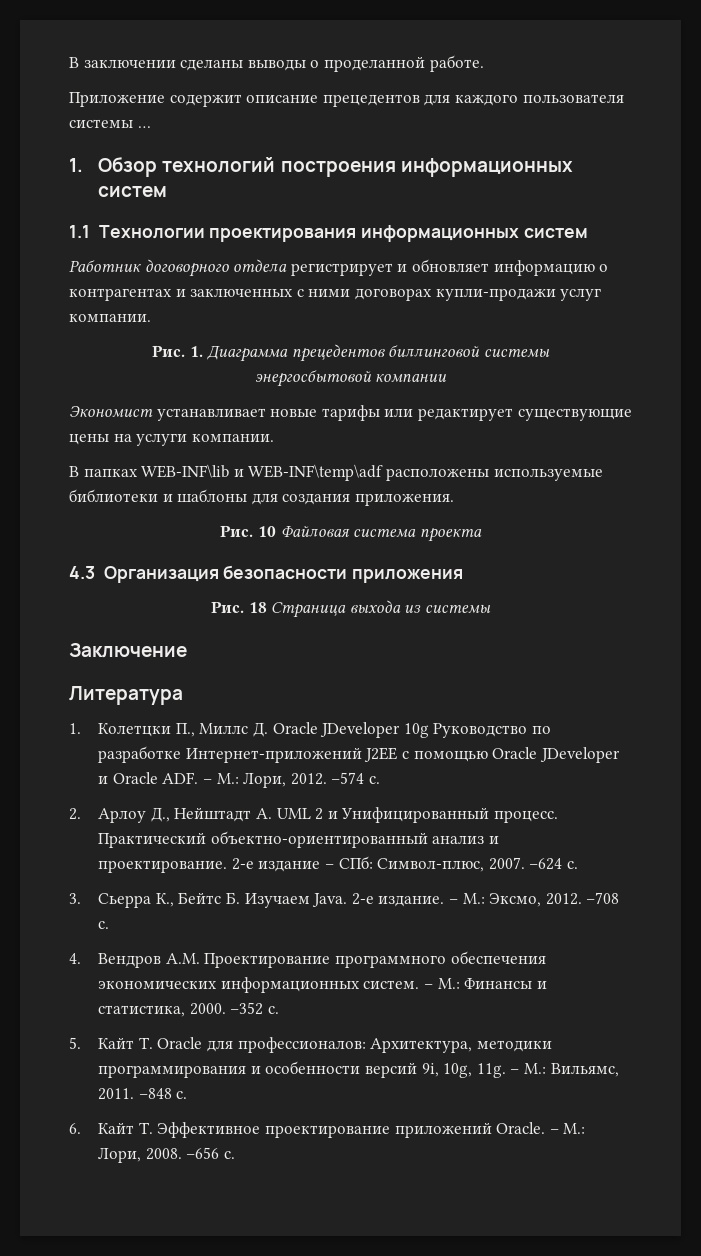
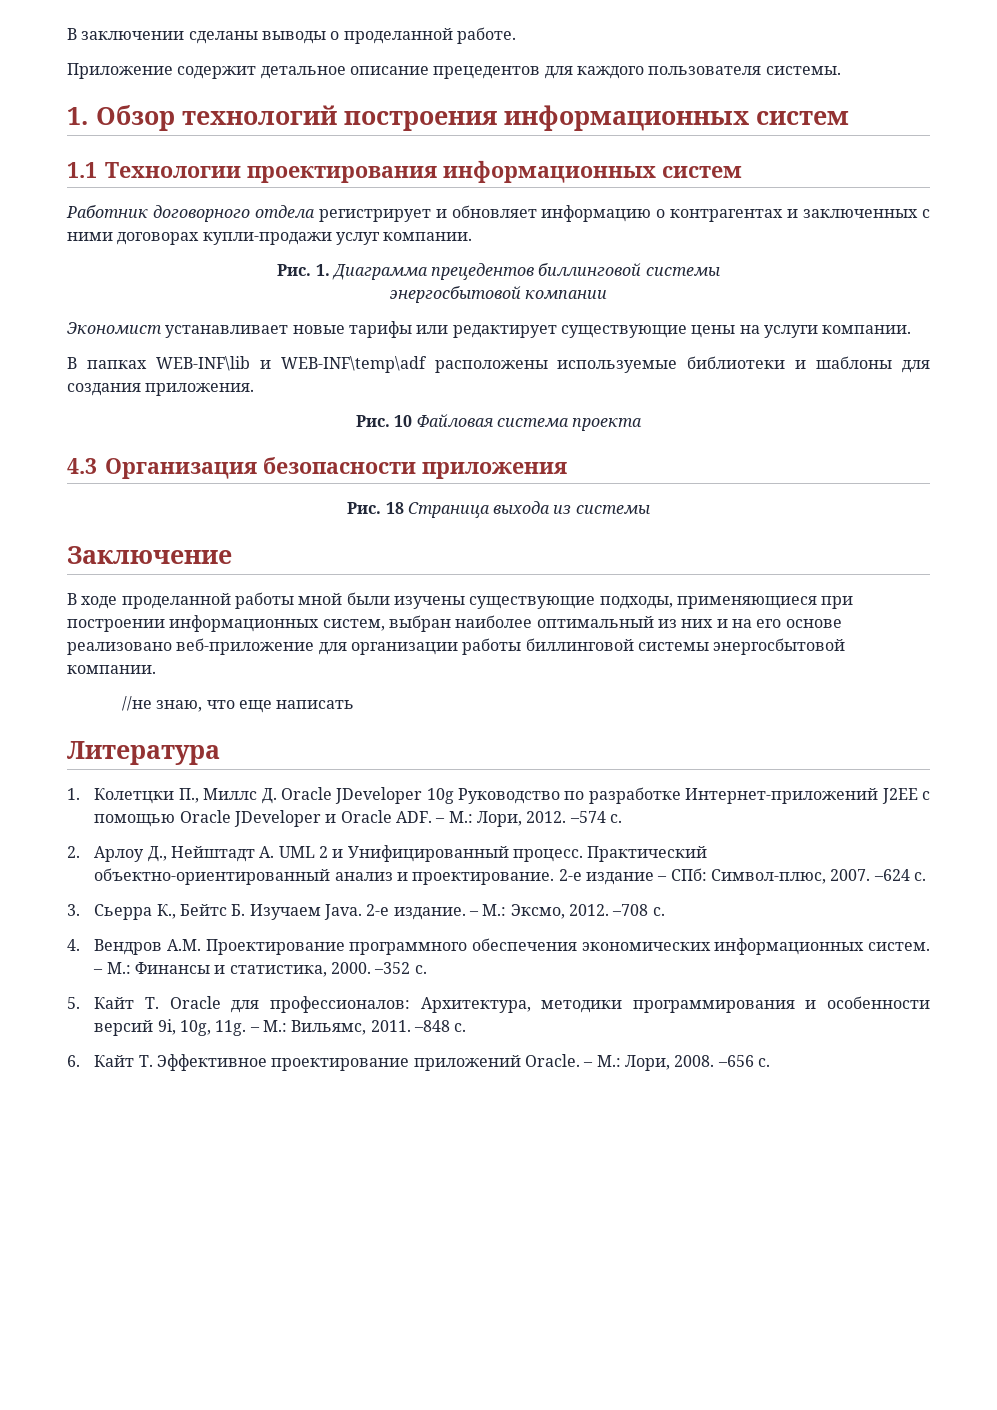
(242, 100) none -> [260,66,346,79] детальное
[69,119,151,128] системы … -> [765,66,841,75] системы.
(187, 650) none -> [67,592,854,609] [67,615,842,632] [67,638,846,655] [67,665,156,674] [121,696,355,713] // В ходе проделанной работы мной были изучены существующие подходы, применяющиеся при построении информационных систем, выбран наиболее оптимальный из них и на его основе реализовано веб-приложение для организации работы биллинговой системы энергосбытовой компании. // //не знаю, что еще написать

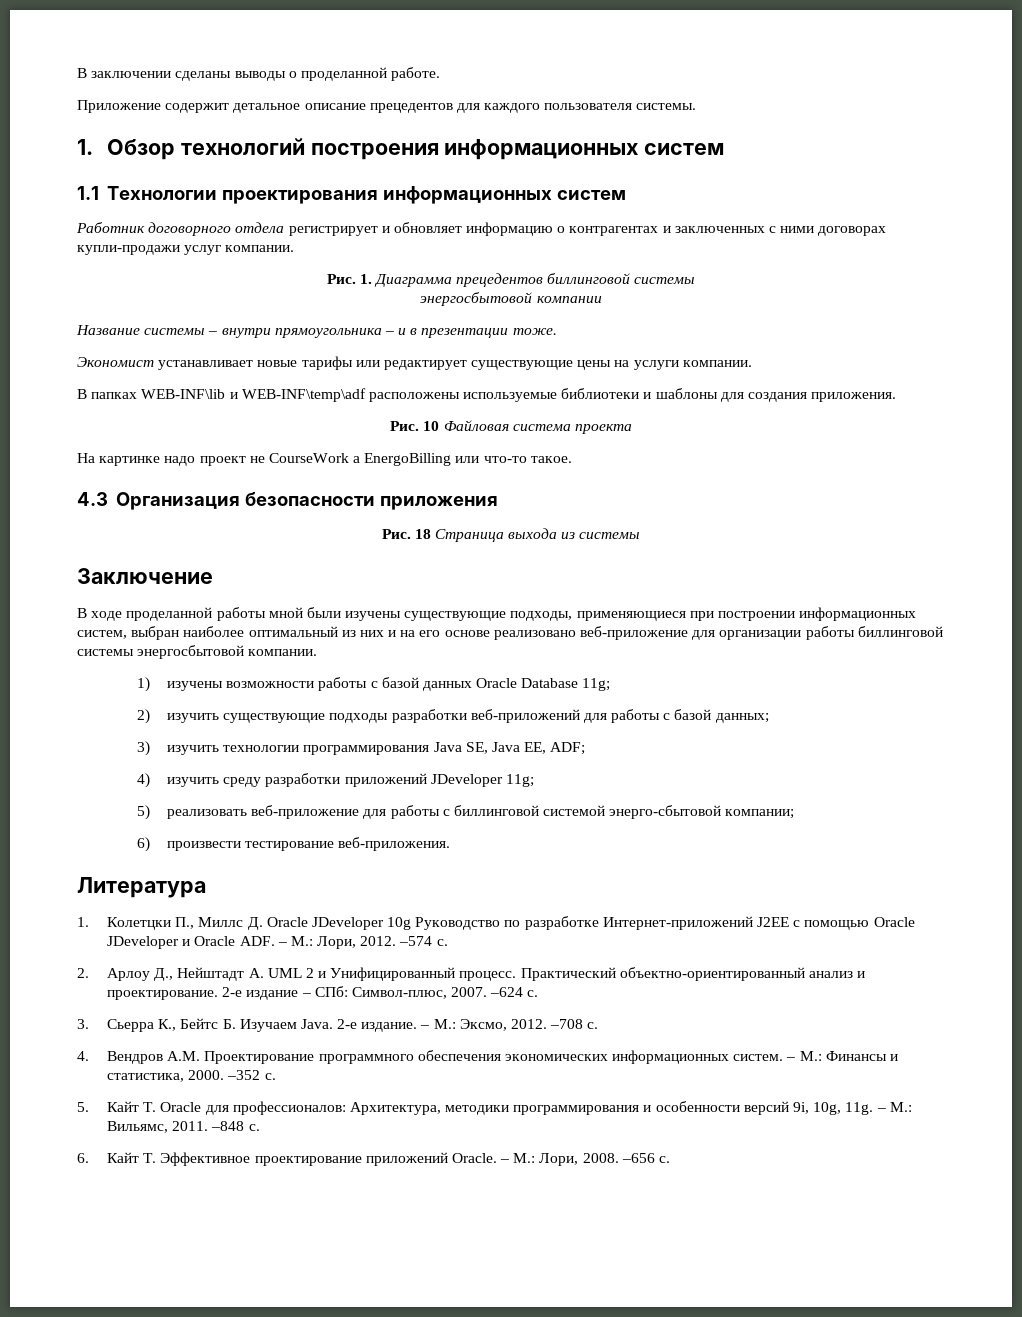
(608, 294) none -> [76,325,557,338] // Название системы – внутри прямоугольника – и в презентации тоже.
(643, 424) none -> [77,453,572,466] // На картинке надо проект не CourseWork а EnergoBilling или что-то такое.
[121,696,355,713] //не знаю, что еще написать -> [136,677,611,692] [136,709,769,724] [136,741,586,756] [136,773,534,788] [136,805,795,820] [136,837,451,852] 1) изучены возможности работы с базой данных Oracle Database 11g; // 2) изучить существующие подходы разработки веб-приложений для работы с базой данных; // 3) изучить технологии программирования Java SE, Java EE, ADF; // 4) изучить среду разработки приложений JDeveloper 11g; // 5) реализовать веб-приложение для работы с биллинговой системой энерго-сбытовой компании; // 6) произвести тестирование веб-приложения.

